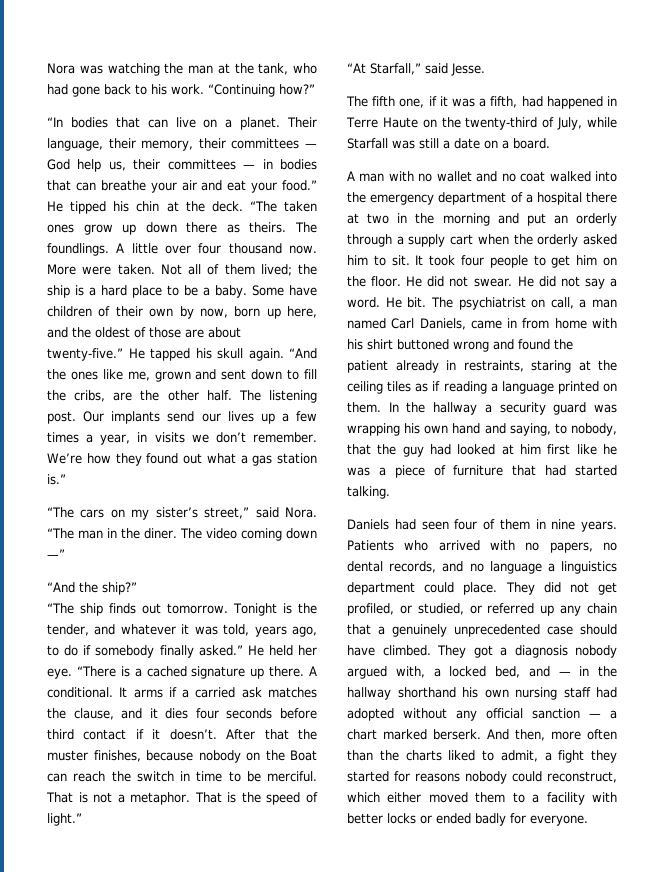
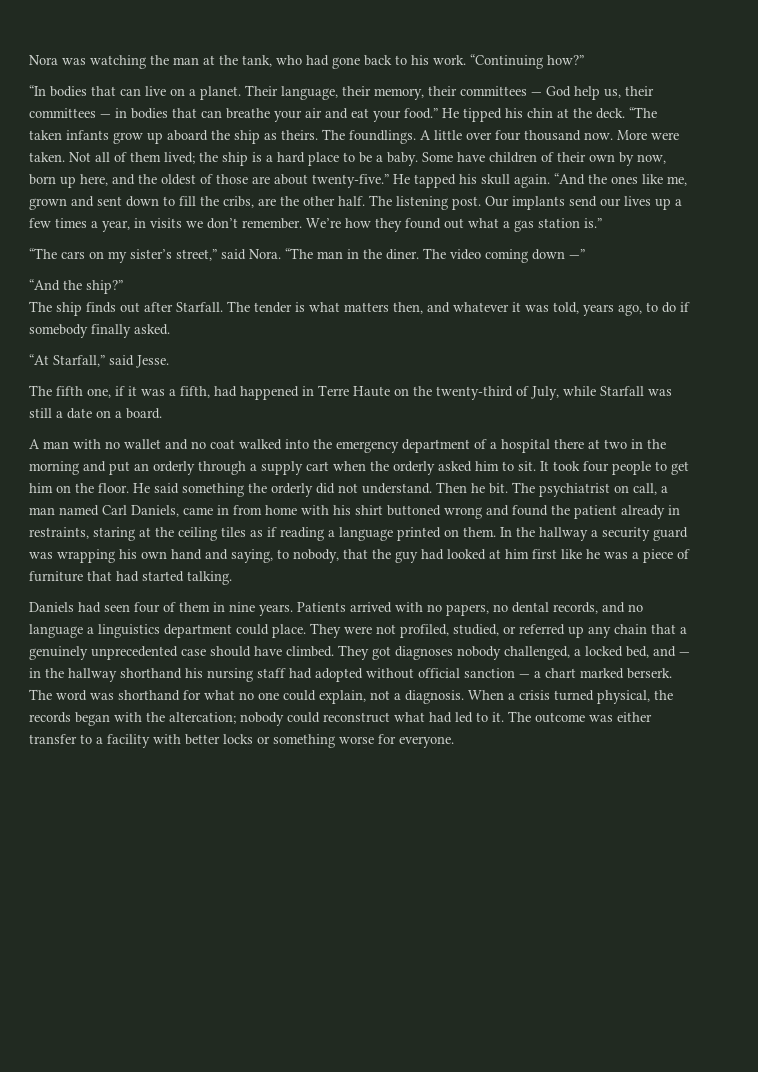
[47,224,74,233] ones -> [66,130,109,140] infants
[145,222,218,233] down there -> [167,130,260,144] aboard the ship
[47,603,74,614] “The -> [29,301,52,312] The
[167,603,317,616] [47,624,89,636] tomorrow. Tonight is the tender, -> [144,301,423,314] after Starfall. The tender is what matters then,
[198,645,317,656] [47,666,317,679] [47,687,317,698] [47,708,317,720] [47,729,317,740] [47,750,317,763] [47,771,317,782] [46,792,318,805] [47,813,82,826] asked.” He held her eye. “There is a cached signature up there. A conditional. It arms if a carried ask matches the clause, and it dies four seconds before third contact if it doesn’t. After that the muster finishes, because nobody on the Boat can reach the switch in time to be merciful. That is not a metaphor. That is the speed of light.” -> [134,324,170,335] asked.
[427,276,617,289] [347,297,402,308] did not swear. He did not say a word. He -> [154,482,485,497] said something the orderly did not understand. Then he
[404,540,429,551] who -> (346, 607) none
[543,582,617,595] [347,603,412,616] did not get profiled, or -> [344,624,449,638] were not profiled,
[500,645,617,658] [347,666,425,679] a diagnosis nobody argued with, -> [395,646,570,660] diagnoses nobody challenged,
[484,689,509,698] own -> (203, 673) none
[456,710,477,721] any -> (414, 673) none
[487,729,617,741] [347,750,617,763] [347,771,617,784] [347,792,506,803] And then, more often than the charts liked to admit, a fight they started for reasons nobody could reconstruct, which either moved them -> [29,689,673,704] [29,711,652,726] [29,734,77,744] The word was shorthand for what no one could explain, not a diagnosis. When a crisis turned physical, the records began with the altercation; nobody could reconstruct what had led to it. The outcome was either transfer
[436,813,506,826] ended badly -> [273,734,374,748] something worse

